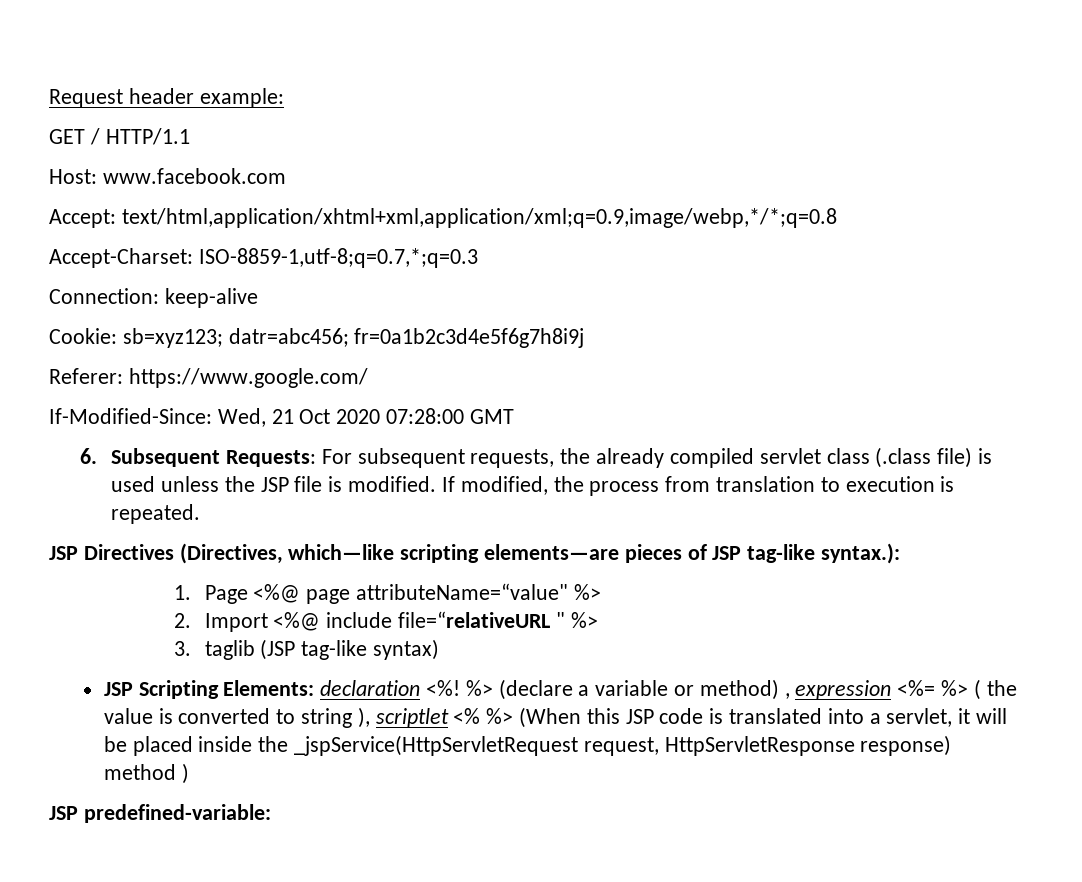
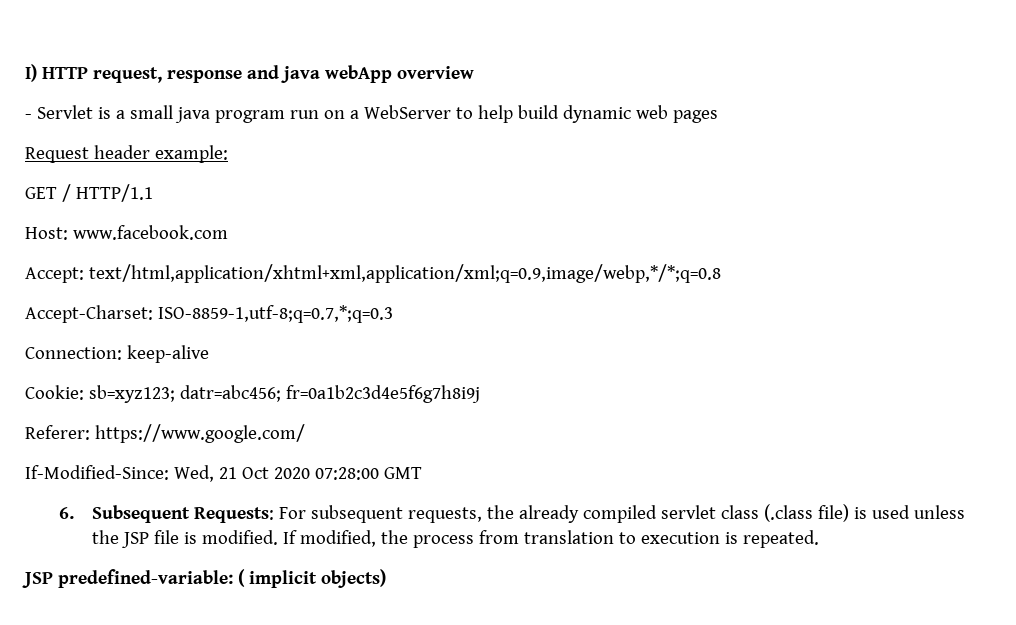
(49, 98) none -> [25,64,474,83] [25,105,718,123] I) HTTP request, response and java webApp overview // - Servlet is a small java program run on a WebServer to help build dynamic web pages //
[83,543,901,564] [173,583,601,604] [173,611,598,632] [173,639,440,660] [103,679,1017,700] [103,707,1008,728] [103,735,952,756] [103,763,189,784] [49,804,271,823] Directives (Directives, which—like scripting elements—are pieces of JSP tag-like syntax.): // 1. Page <%@ page attributeName=“value" %> // 2. Import <%@ include file=“relativeURL " %> // 3. taglib (JSP tag-like syntax) // JSP Scripting Elements: declaration <%! %> (declare a variable or method) , expression <%= %> ( the value is converted to string ), scriptlet <% %> (When this JSP code is translated into a servlet, it will be placed inside the _jspService(HttpServletRequest request, HttpServletResponse response) method ) // JSP predefined-variable: -> [57,569,386,588] predefined-variable: ( implicit objects)

